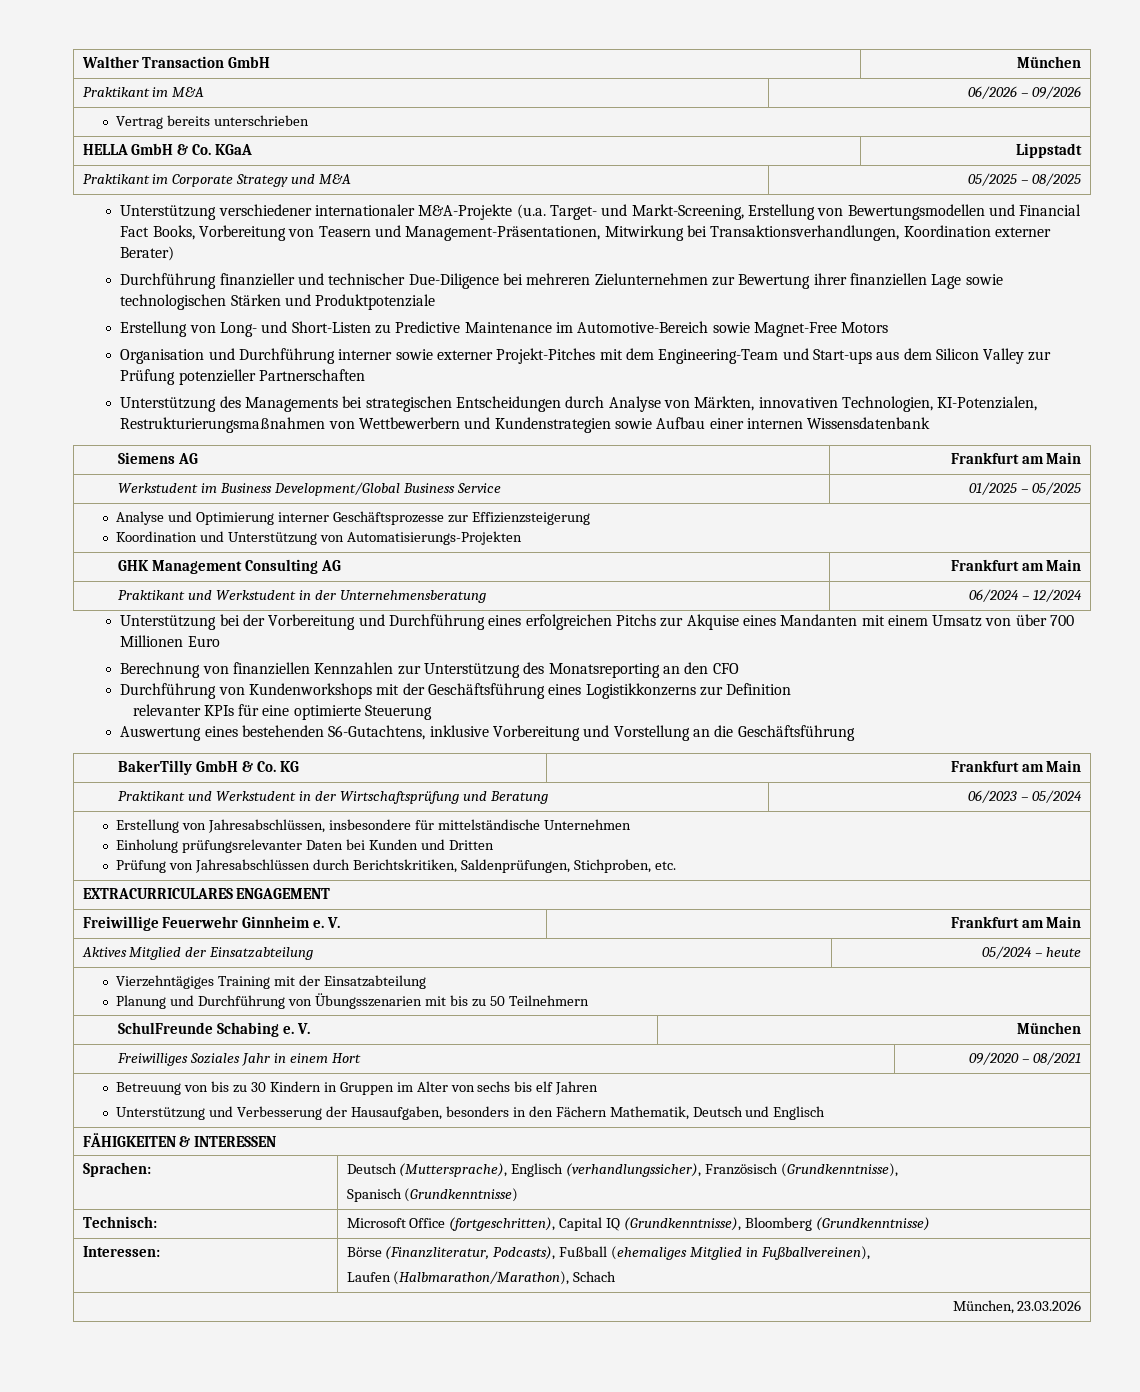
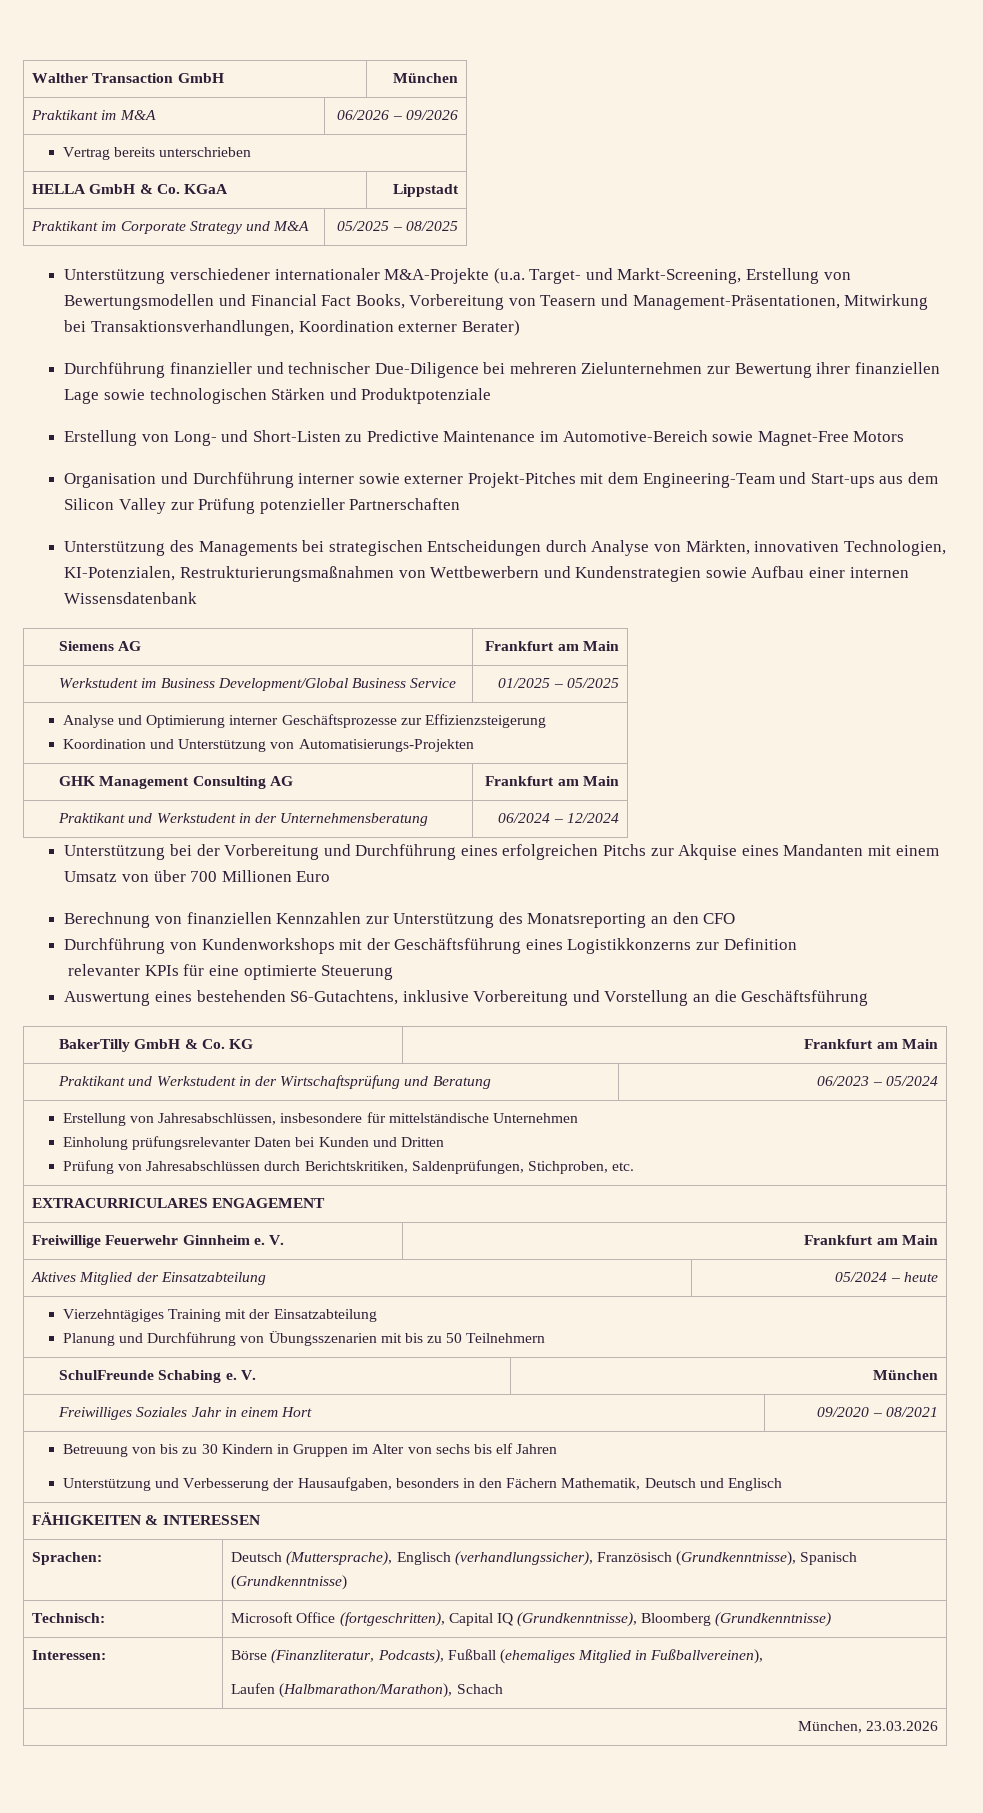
(899, 1170) // -> (797, 1558) none

